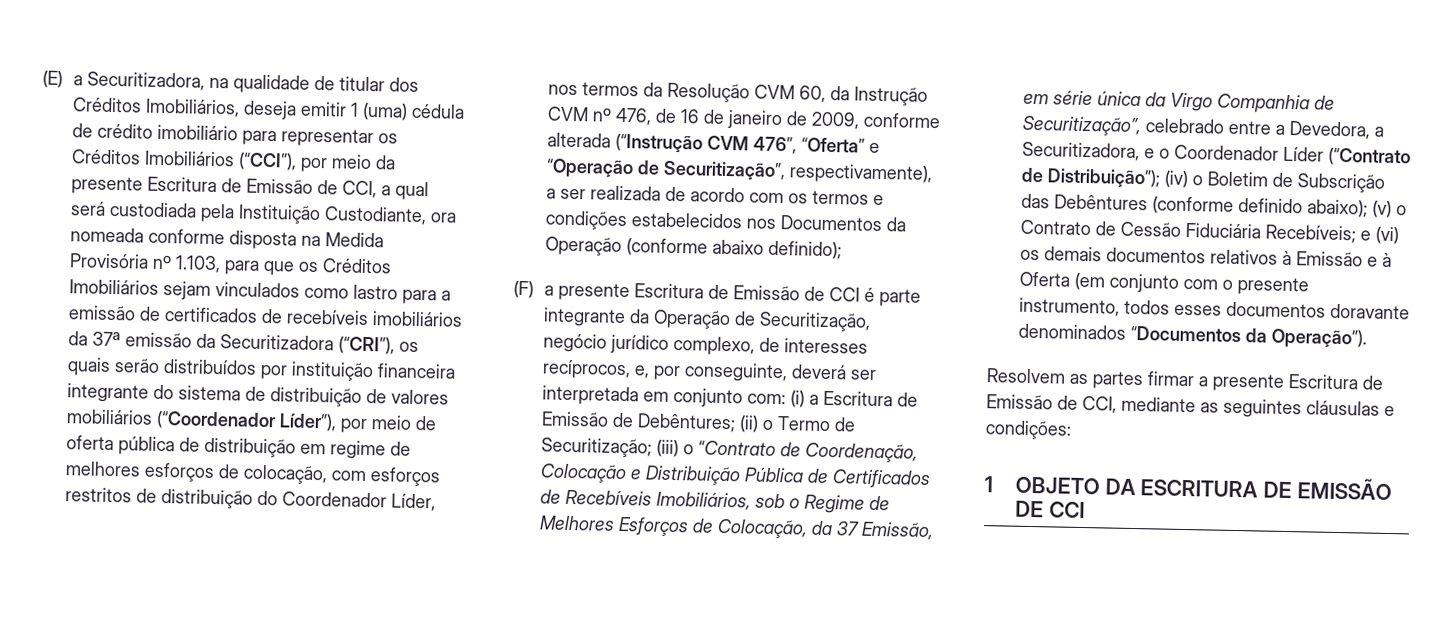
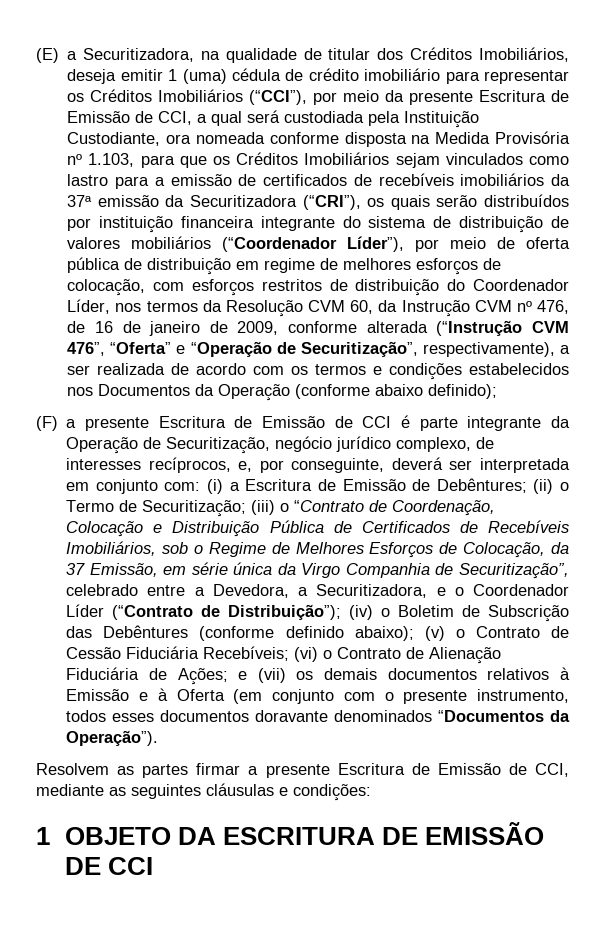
[1360,226,1400,245] e (vi) -> [294,647,502,664] [66,667,286,685] (vi) o Contrato de Alienação Fiduciária de Ações; e (vii)

